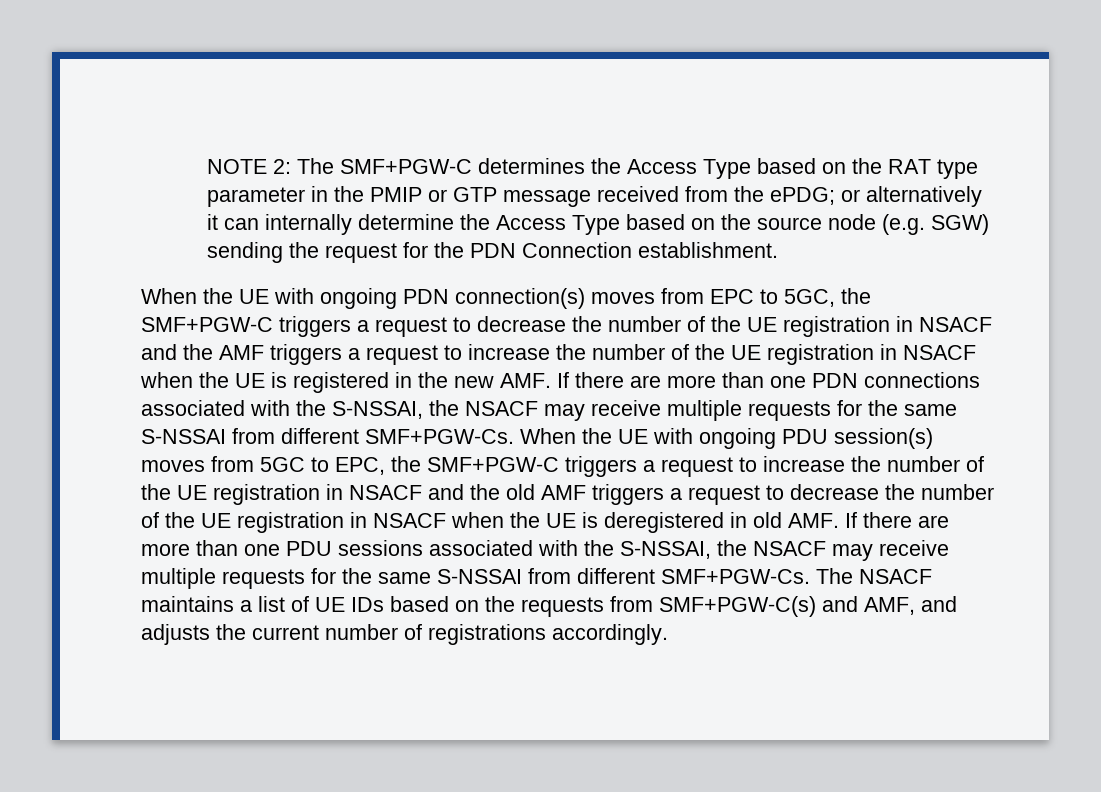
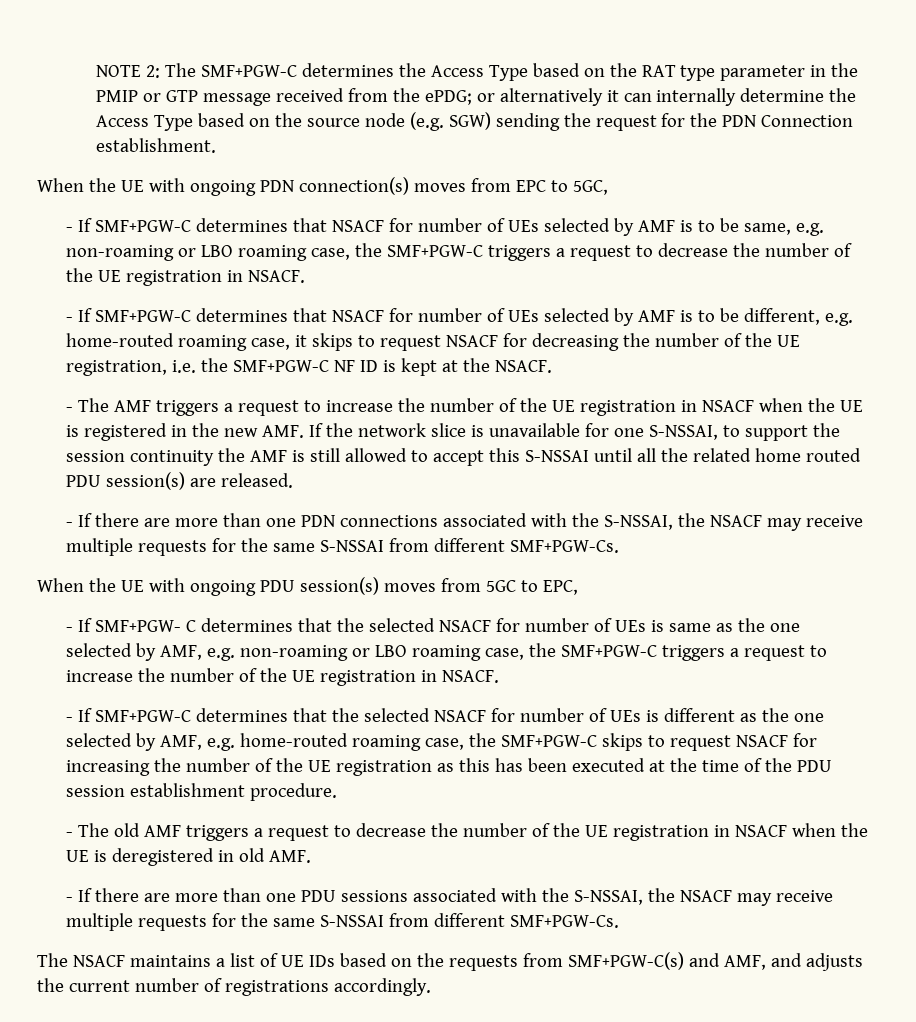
(835, 298) none -> [66,218,825,236] [66,245,351,261] // - If SMF+PGW-C determines that NSACF for number of UEs selected by AMF is to be same, e.g. non-roaming or LBO roaming case,
[919,317,992,332] [141,344,213,360] NSACF and the -> [248,270,306,283] [66,308,854,326] [66,333,801,351] [66,358,553,376] [66,398,110,412] NSACF. // - If SMF+PGW-C determines that NSACF for number of UEs selected by AMF is to be different, e.g. home-routed roaming case, it skips to request NSACF for decreasing the number of the UE registration, i.e. the SMF+PGW-C NF ID is kept at the NSACF. // - The
(569, 380) none -> [326,423,841,441] [66,448,862,466] [66,472,294,490] [66,513,93,527] the network slice is unavailable for one S-NSSAI, to support the session continuity the AMF is still allowed to accept this S-NSSAI until all the related home routed PDU session(s) are released. // - If
(514, 436) none -> (620, 546) //
(385, 466) none -> [66,618,801,632] [66,643,525,661] // - If SMF+PGW- C determines that the selected NSACF for number of UEs is same as the one selected by AMF, e.g. non-roaming or LBO roaming case,
[349,484,500,500] NSACF and the -> [442,670,500,683] [66,708,825,722] [66,733,818,751] [66,758,833,776] [66,783,338,801] [66,823,110,837] NSACF. // - If SMF+PGW-C determines that the selected NSACF for number of UEs is different as the one selected by AMF, e.g. home-routed roaming case, the SMF+PGW-C skips to request NSACF for increasing the number of the UE registration as this has been executed at the time of the PDU session establishment procedure. // - The
(839, 520) none -> [66,897,74,902] // -
(810, 576) none -> (620, 921) //

